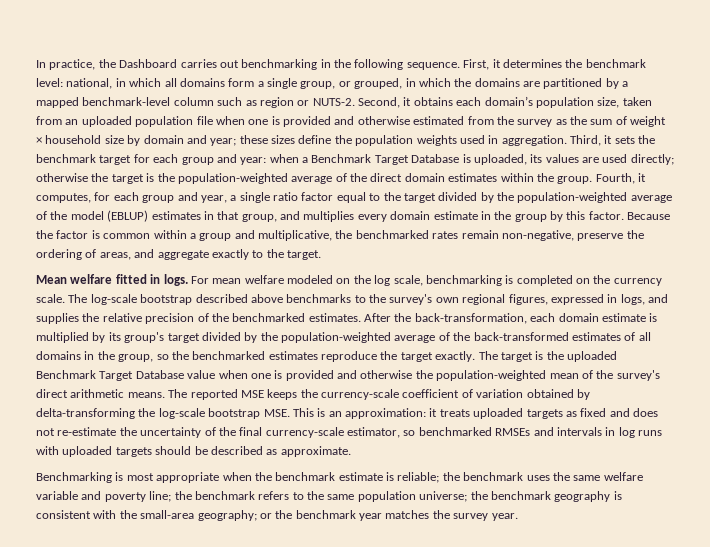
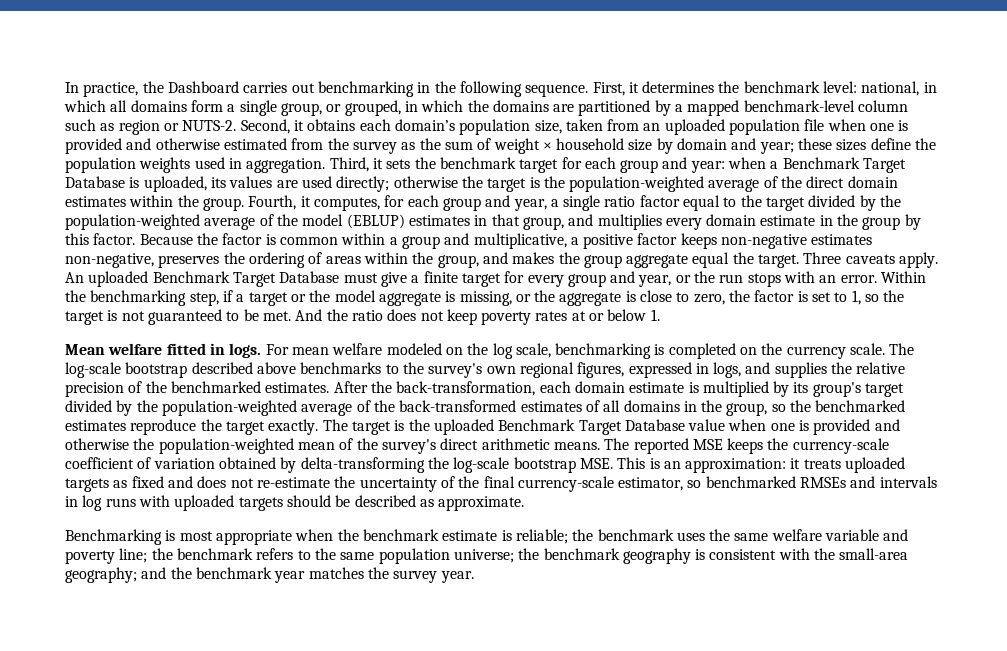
[335,230,644,241] [36,249,321,260] the benchmarked rates remain non-negative, preserve the ordering of areas, and aggregate exactly to the target. -> [570,233,873,249] [65,252,939,268] [65,271,927,287] [65,290,905,306] [65,309,660,325] a positive factor keeps non-negative estimates non-negative, preserves the ordering of areas within the group, and makes the group aggregate equal the target. Three caveats apply. An uploaded Benchmark Target Database must give a finite target for every group and year, or the run stops with an error. Within the benchmarking step, if a target or the model aggregate is missing, or the aggregate is close to zero, the factor is set to 1, so the target is not guaranteed to be met. And the ratio does not keep poverty rates at or below 1.
[259,513,272,519] or -> [141,567,167,579] and

